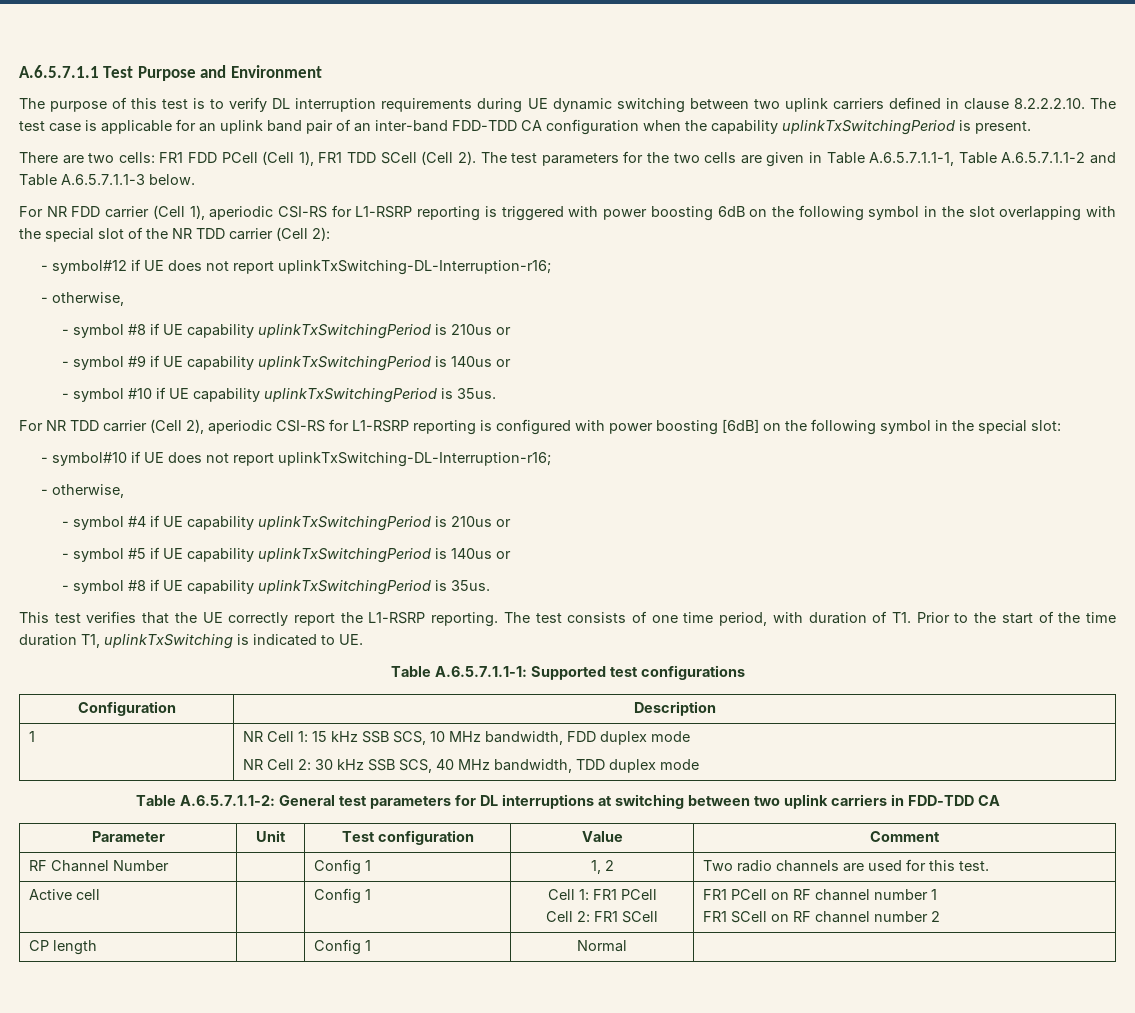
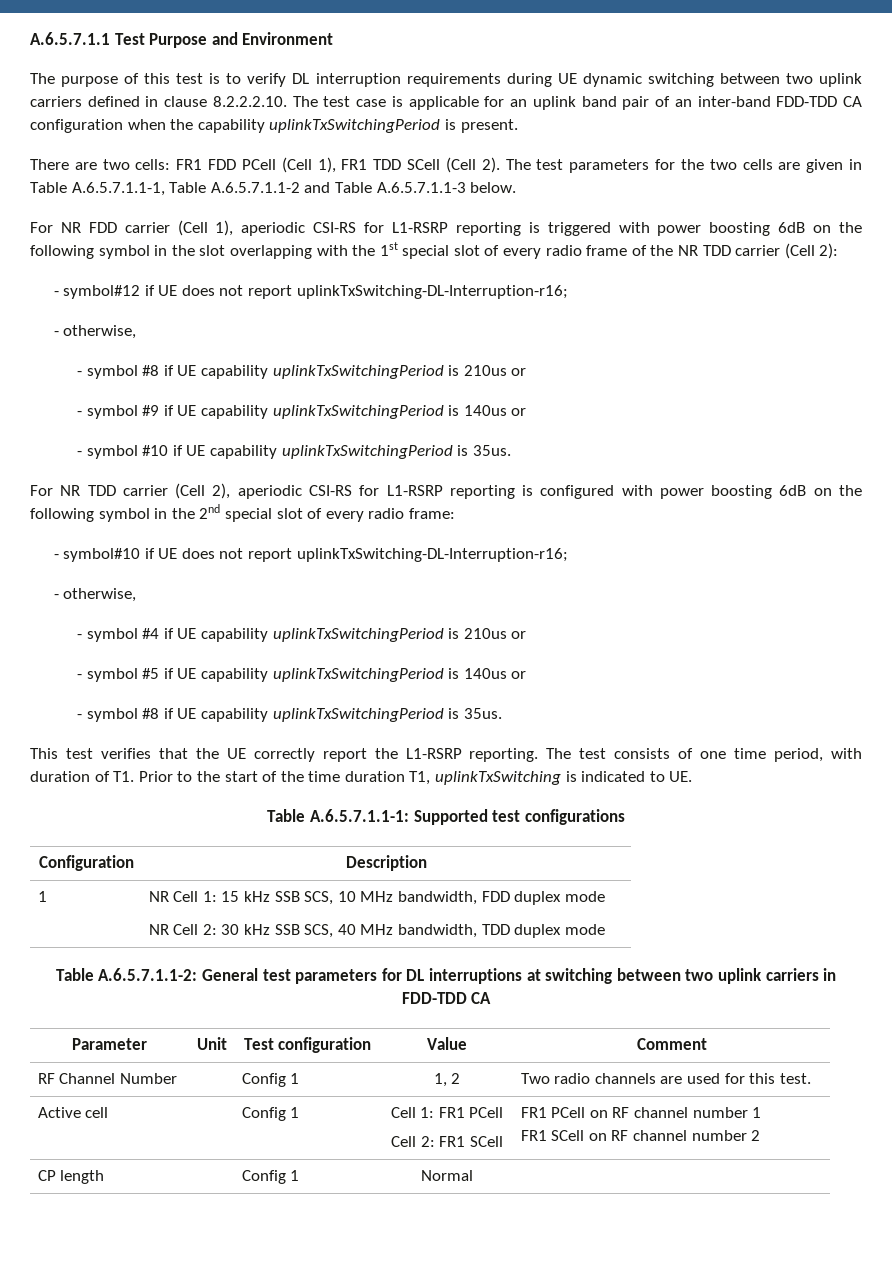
[45,227,143,242] special slot of -> [379,242,647,259] 1st special slot of every radio frame of
[722,419,1061,435] [6dB] on the following symbol in the special slot: -> [779,485,863,496] [30,504,455,522] 6dB on the following symbol in the 2nd special slot of every radio frame:

